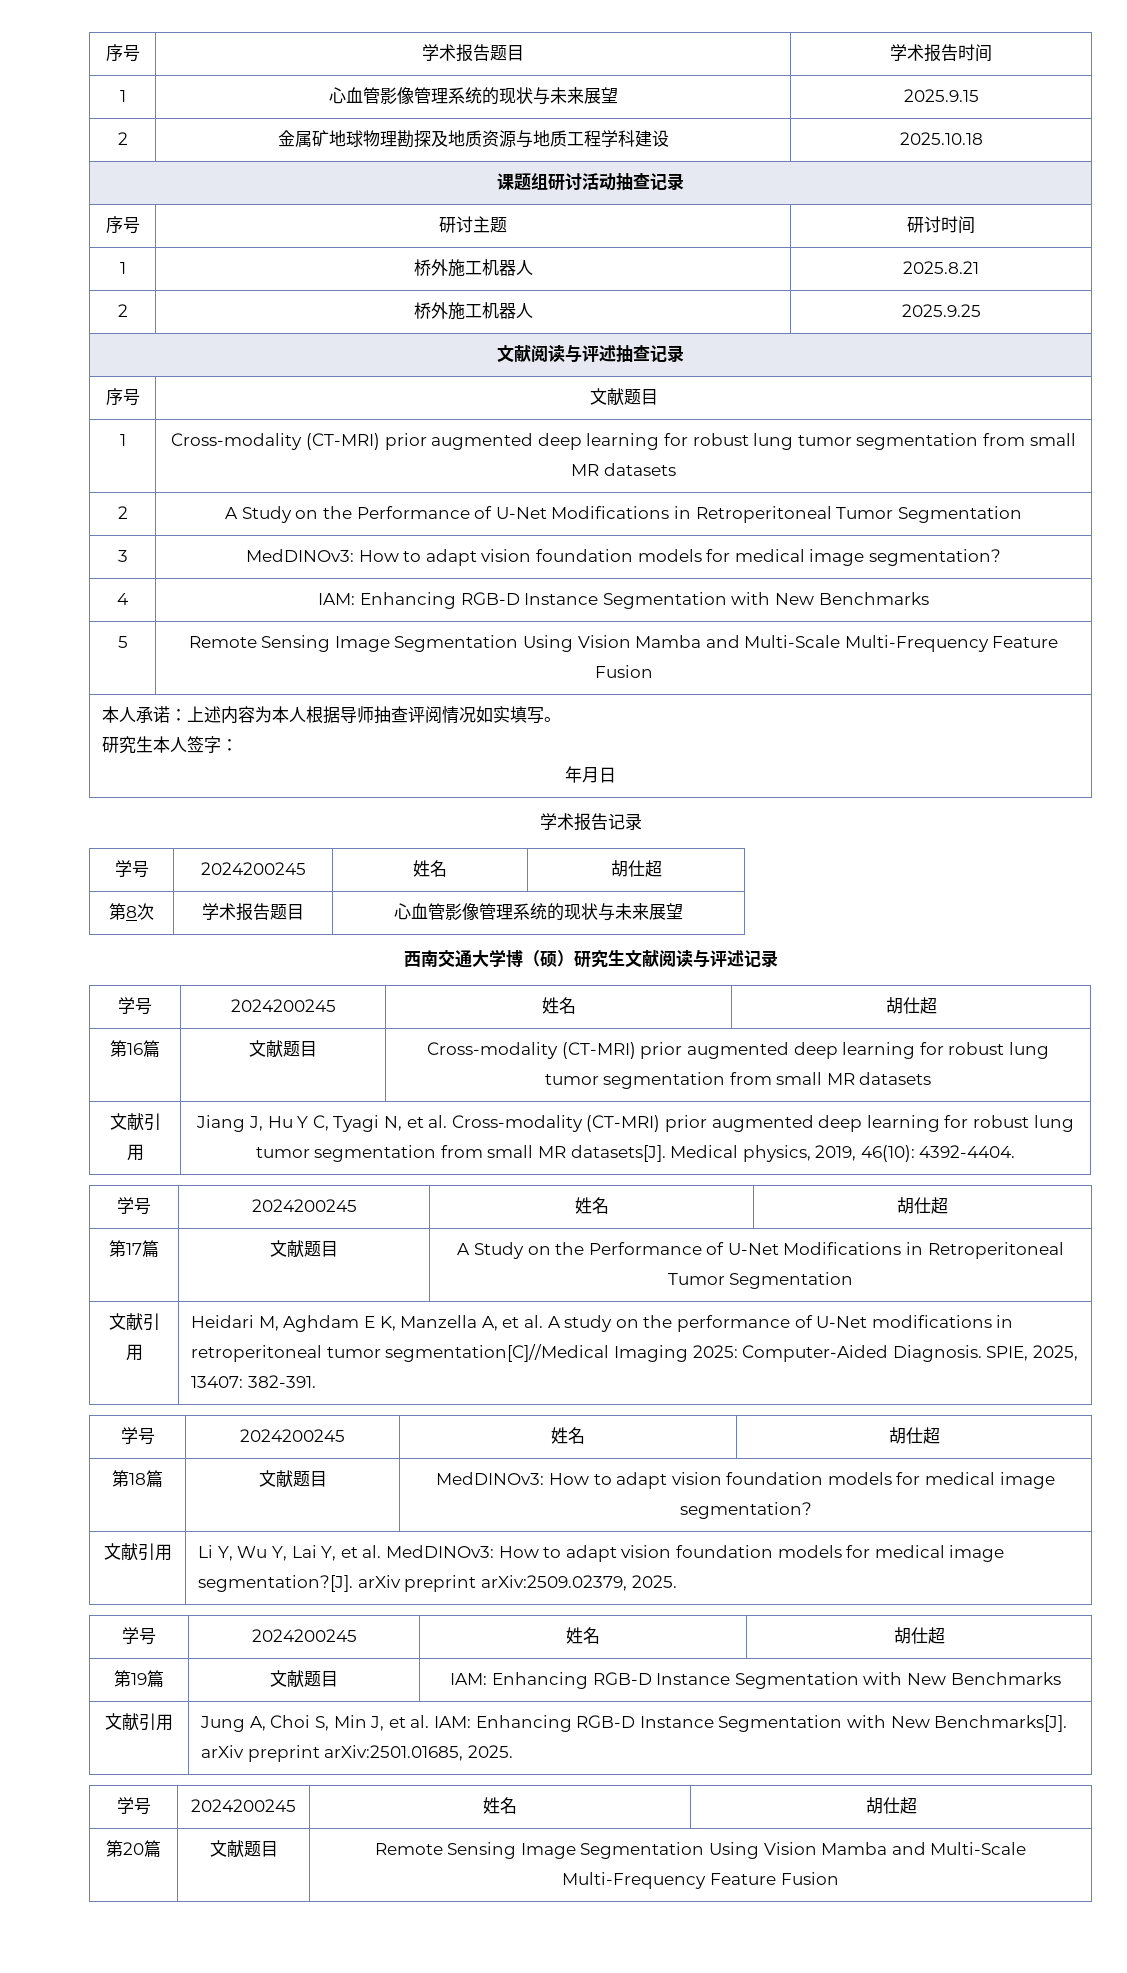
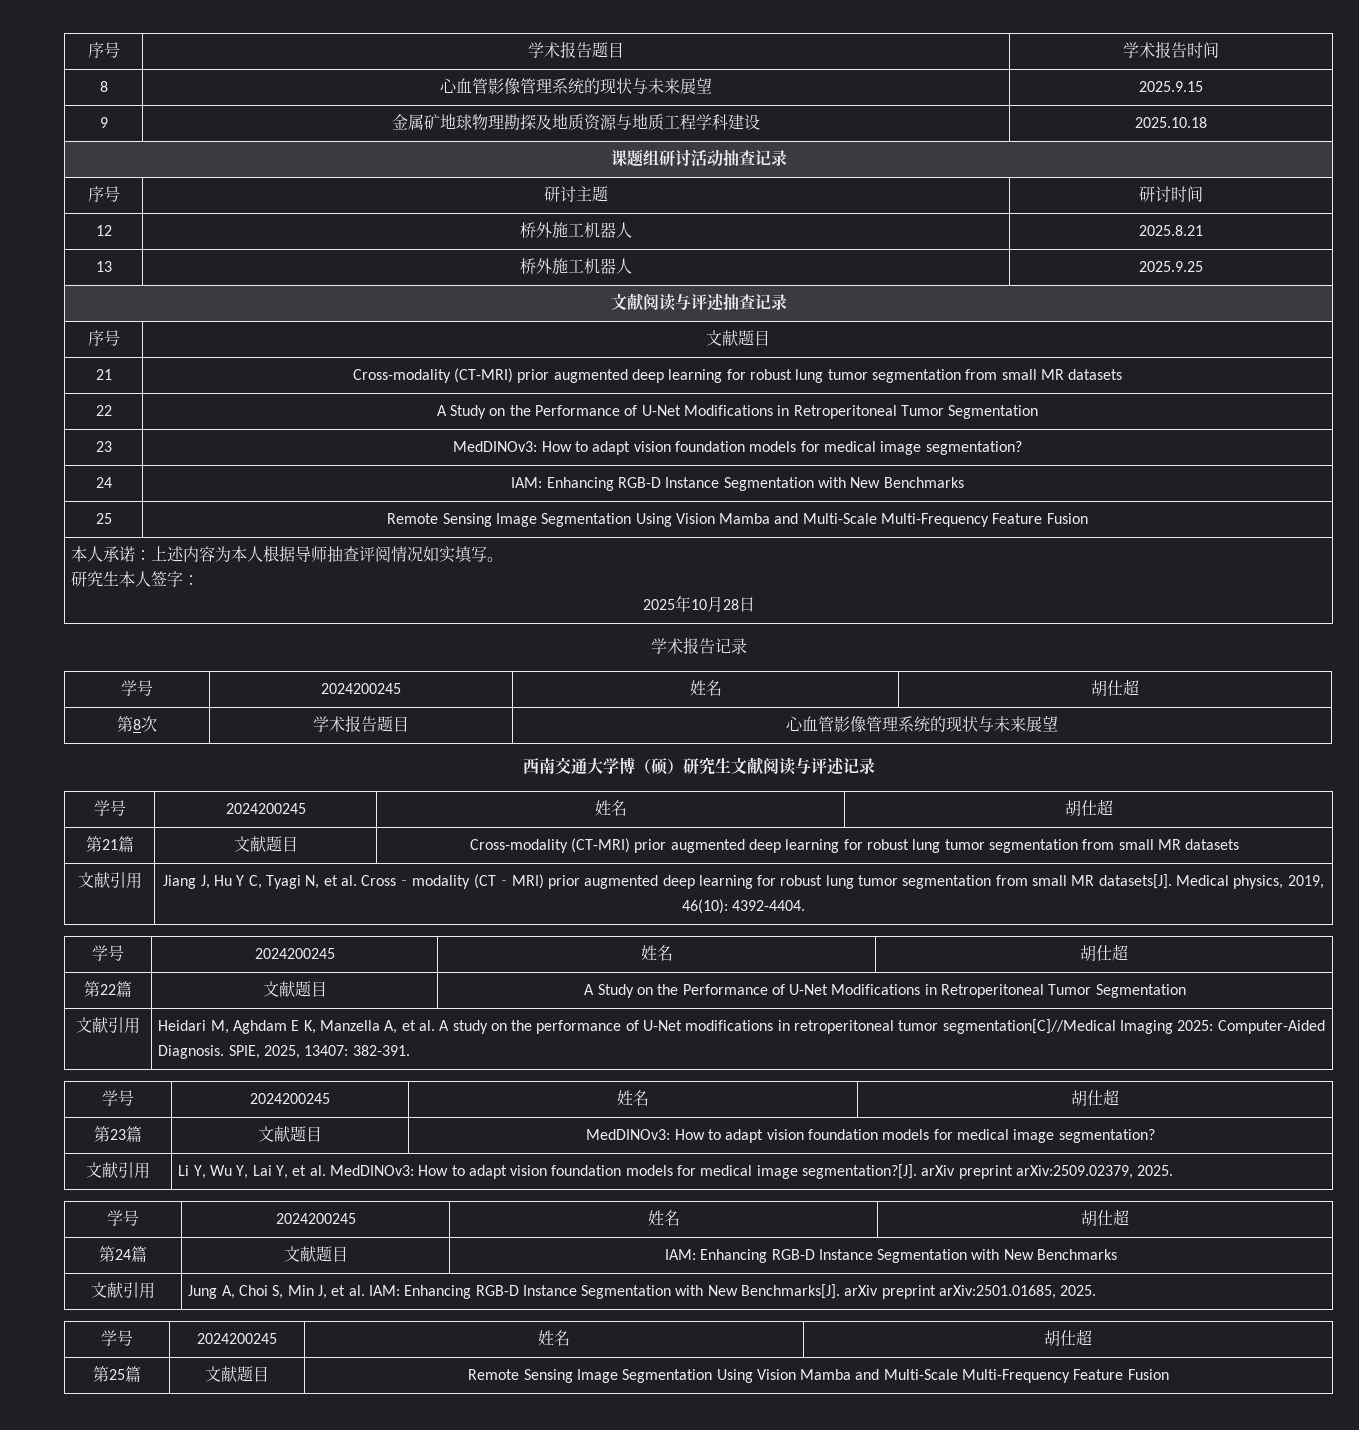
[119,90,126,102] 1 -> [99,81,108,92] 8
[117,132,128,145] 2 -> [99,117,108,128] 9
[119,262,126,274] 1 -> [95,225,112,236] 12
[117,304,128,317] 2 -> [95,261,112,272] 13
[119,434,126,446] 1 -> [95,369,112,380] 21
[117,506,128,519] 2 -> [95,405,112,416] 22
[117,550,128,562] 3 -> [95,441,112,452] 23
[117,593,128,605] [318,592,929,609] [117,636,128,648] 4 | IAM: Enhancing RGB-D Instance Segmentation with New Benchmarks // 5 -> [95,477,112,488] [511,477,964,491] [95,513,112,524] 24 | IAM: Enhancing RGB-D Instance Segmentation with New Benchmarks // 25
[565,766,599,783] 年月 -> [642,595,739,612] 2025年10月28
[127,1043,143,1055] 16 -> [101,839,118,850] 21
[126,1243,142,1255] 17 -> [100,984,116,995] 22
[129,1473,146,1485] 18 -> [110,1129,126,1140] 23
[131,1673,147,1685] 19 -> [115,1249,131,1260] 24
[123,1842,144,1855] 20 -> [109,1369,125,1380] 25

